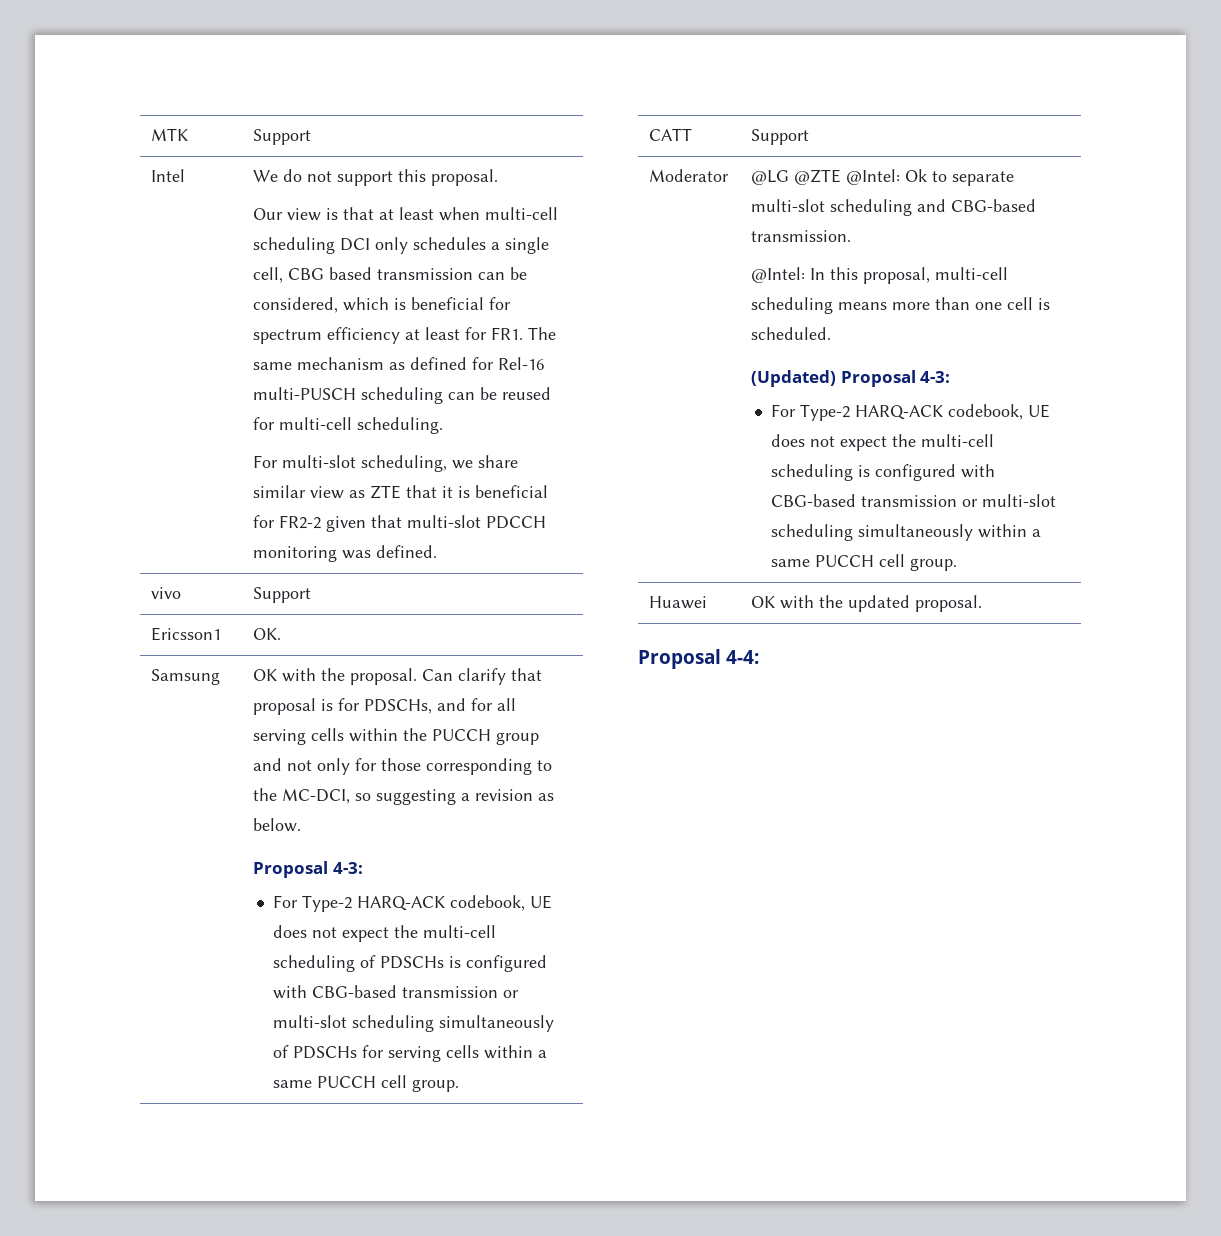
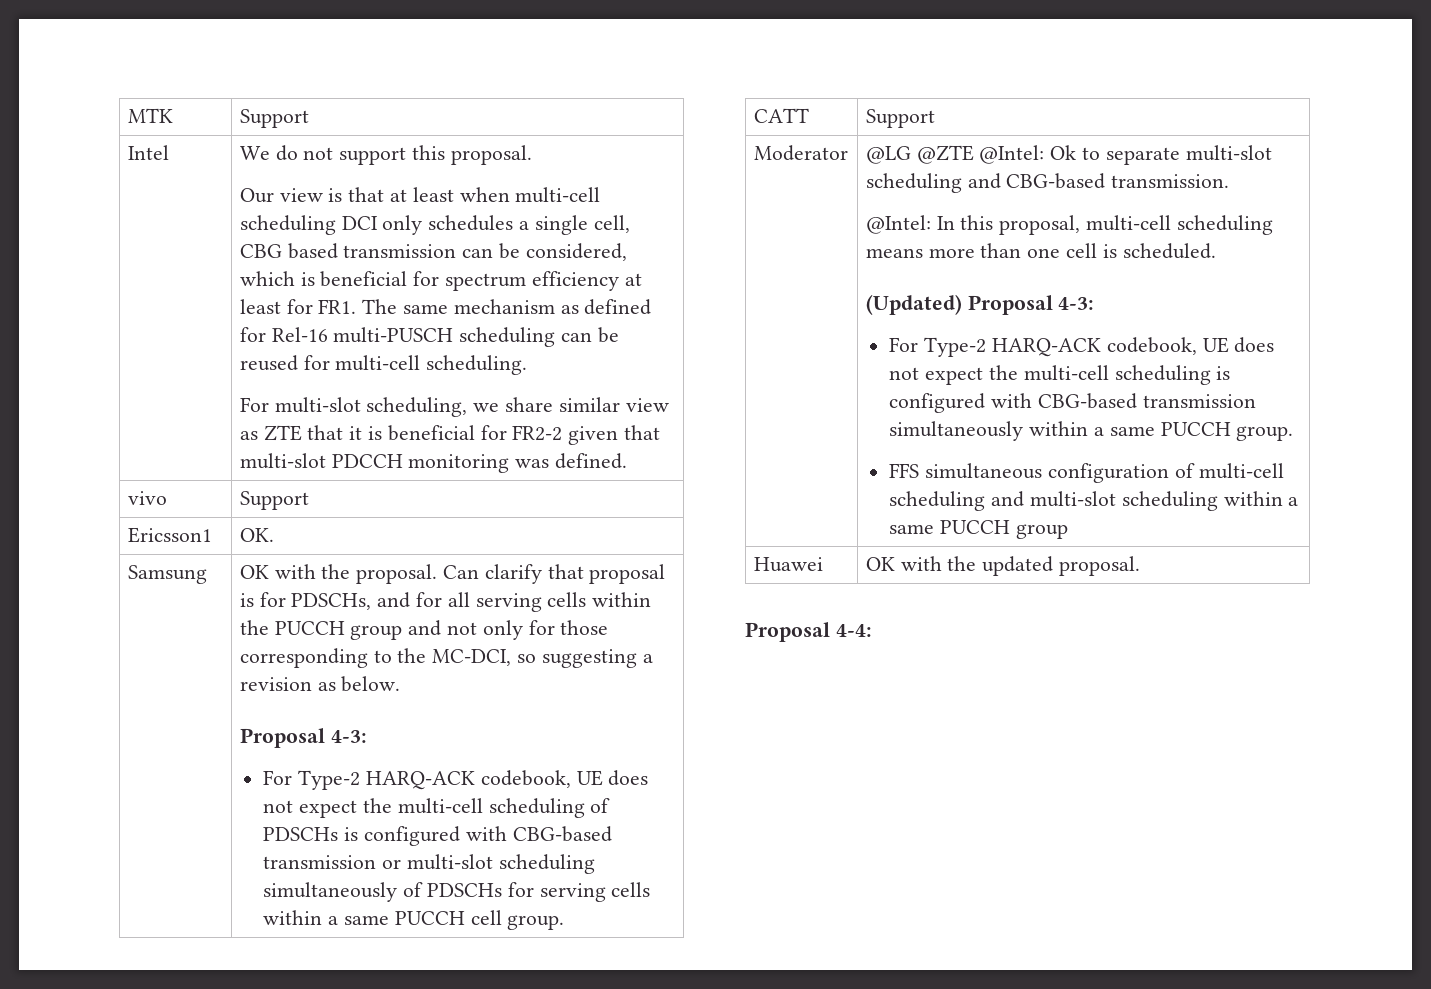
[962,494,1057,507] [771,524,854,541] or multi-slot scheduling -> (1256, 401) none
[879,554,958,571] cell group. -> [1236,426,1294,441] [889,463,1284,483] [889,491,1299,511] [889,520,1069,539] group. // FFS simultaneous configuration of multi-cell scheduling and multi-slot scheduling within a same PUCCH group

